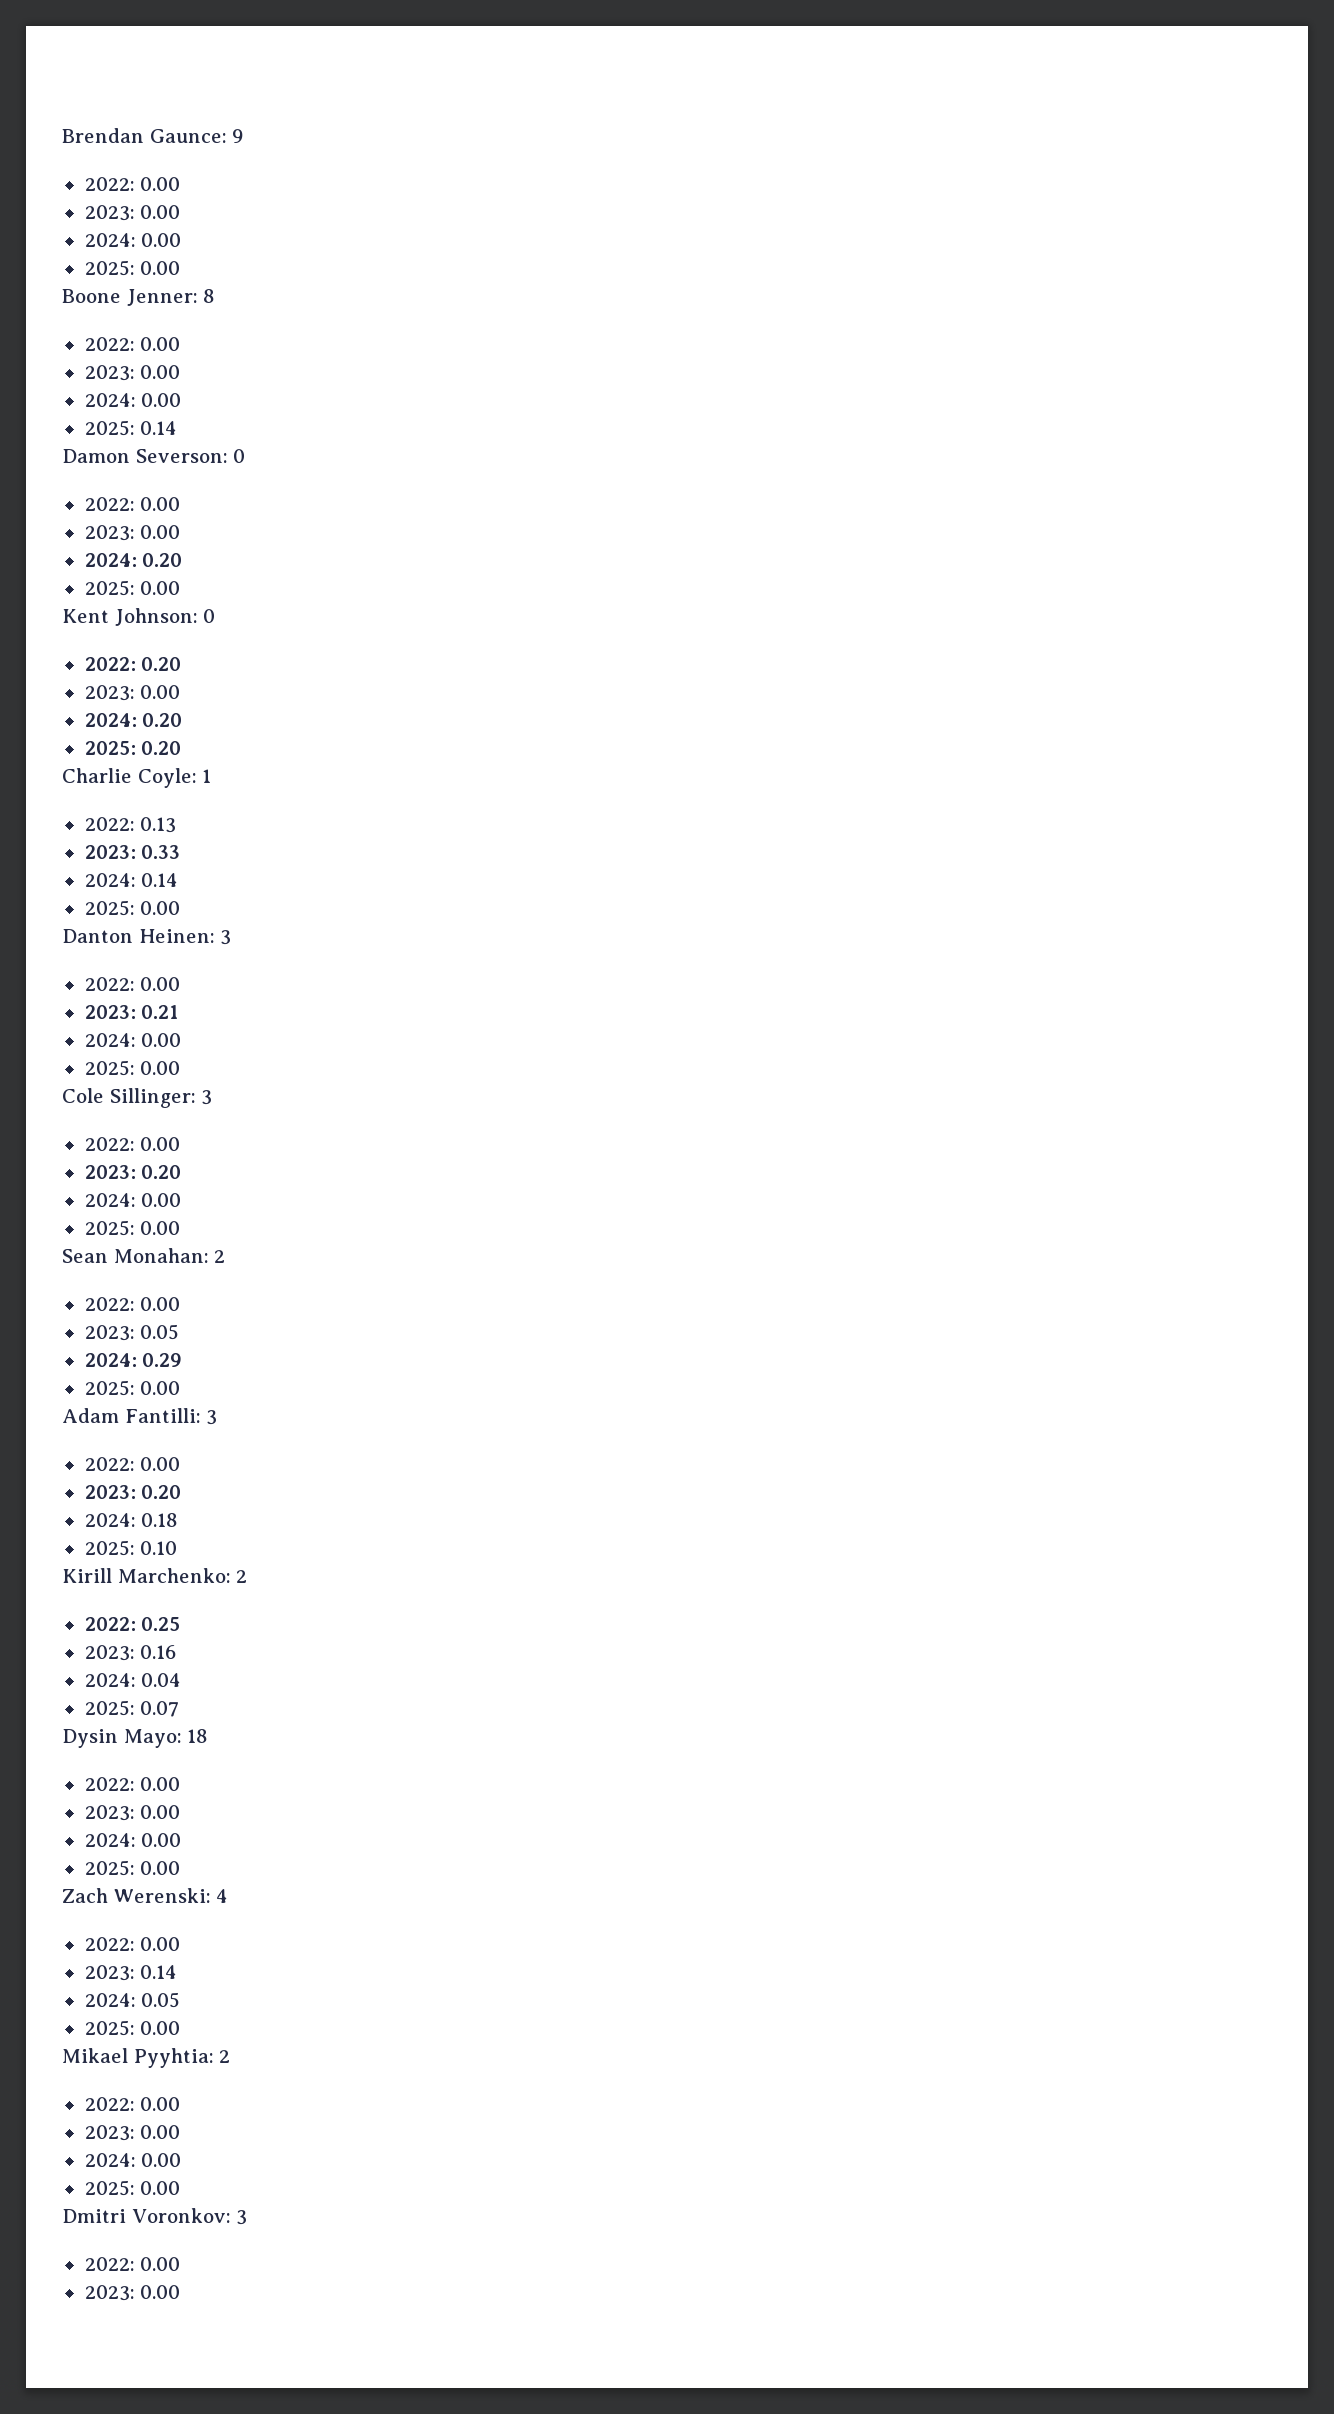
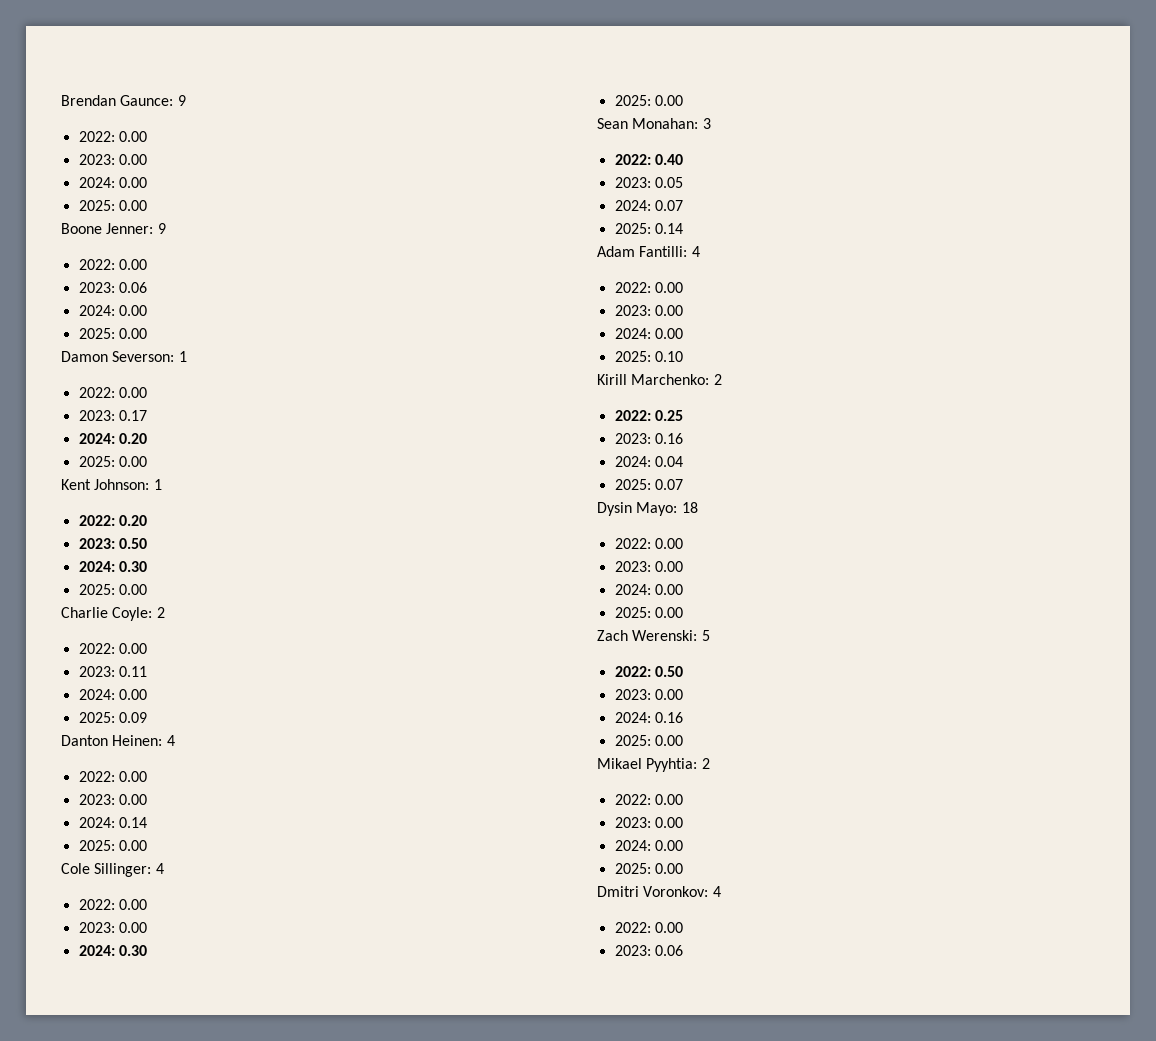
[203,289,216,303] [84,337,181,351] [84,365,181,381] [84,393,182,407] [84,420,178,436] [62,449,246,463] [84,497,181,511] [84,525,181,541] [84,553,183,567] [84,580,181,596] [62,608,216,626] [84,657,182,671] [84,685,181,701] [84,713,183,727] [84,741,182,755] [62,768,212,788] [84,817,177,833] [84,845,181,859] [84,873,179,887] [84,900,181,916] [62,929,232,945] [84,977,181,991] [84,1005,179,1019] [84,1033,182,1047] [84,1060,181,1076] [62,1088,213,1108] [84,1137,181,1151] [84,1165,182,1179] [84,1193,182,1207] [84,1220,181,1236] [62,1248,226,1263] [84,1297,181,1311] [84,1324,180,1341] [84,1353,183,1367] [84,1380,181,1396] [62,1408,218,1425] [84,1457,181,1471] [84,1485,182,1499] [84,1513,179,1527] 8 // 2022: 0.00 // 2023: 0.00 // 2024: 0.00 // 2025: 0.14 // Damon Severson: 0 // 2022: 0.00 // 2023: 0.00 // 2024: 0.20 // 2025: 0.00 // Kent Johnson: 0 // 2022: 0.20 // 2023: 0.00 // 2024: 0.20 // 2025: 0.20 // Charlie Coyle: 1 // 2022: 0.13 // 2023: 0.33 // 2024: 0.14 // 2025: 0.00 // Danton Heinen: 3 // 2022: 0.00 // 2023: 0.21 // 2024: 0.00 // 2025: 0.00 // Cole Sillinger: 3 // 2022: 0.00 // 2023: 0.20 // 2024: 0.00 // 2025: 0.00 // Sean Monahan: 2 // 2022: 0.00 // 2023: 0.05 // 2024: 0.29 // 2025: 0.00 // Adam Fantilli: 3 // 2022: 0.00 // 2023: 0.20 // 2024: 0.18 -> [157,223,166,234] [78,259,147,270] [78,282,147,293] [78,305,147,316] [78,328,147,339] [61,351,187,362] [78,387,147,398] [78,410,147,421] [78,433,147,444] [78,456,147,467] [61,479,162,490] [78,515,147,526] [78,538,147,549] [78,561,147,572] [78,584,147,595] [61,607,165,621] [78,643,147,654] [78,666,147,677] [78,689,147,700] [78,712,147,723] [61,735,175,746] [78,771,147,782] [78,794,147,805] [78,817,147,828] [78,840,147,851] [61,863,164,877] [78,899,147,910] [78,922,147,933] [78,945,147,956] [614,95,683,106] [597,118,711,129] [614,154,683,165] [614,177,683,188] [614,200,683,211] [614,223,683,234] [597,246,700,257] [614,282,683,293] [614,305,683,316] [614,328,683,339] 9 // 2022: 0.00 // 2023: 0.06 // 2024: 0.00 // 2025: 0.00 // Damon Severson: 1 // 2022: 0.00 // 2023: 0.17 // 2024: 0.20 // 2025: 0.00 // Kent Johnson: 1 // 2022: 0.20 // 2023: 0.50 // 2024: 0.30 // 2025: 0.00 // Charlie Coyle: 2 // 2022: 0.00 // 2023: 0.11 // 2024: 0.00 // 2025: 0.09 // Danton Heinen: 4 // 2022: 0.00 // 2023: 0.00 // 2024: 0.14 // 2025: 0.00 // Cole Sillinger: 4 // 2022: 0.00 // 2023: 0.00 // 2024: 0.30 // 2025: 0.00 // Sean Monahan: 3 // 2022: 0.40 // 2023: 0.05 // 2024: 0.07 // 2025: 0.14 // Adam Fantilli: 4 // 2022: 0.00 // 2023: 0.00 // 2024: 0.00
[216,1889,229,1903] [84,1937,181,1951] [84,1965,178,1981] [84,1992,181,2008] 4 // 2022: 0.00 // 2023: 0.14 // 2024: 0.05 -> [701,630,710,641] [614,666,683,677] [614,689,683,700] [614,712,683,723] 5 // 2022: 0.50 // 2023: 0.00 // 2024: 0.16
[236,2210,248,2225] [84,2257,181,2271] [84,2285,181,2301] 3 // 2022: 0.00 // 2023: 0.00 -> [712,886,721,897] [614,922,683,933] [614,945,683,956] 4 // 2022: 0.00 // 2023: 0.06

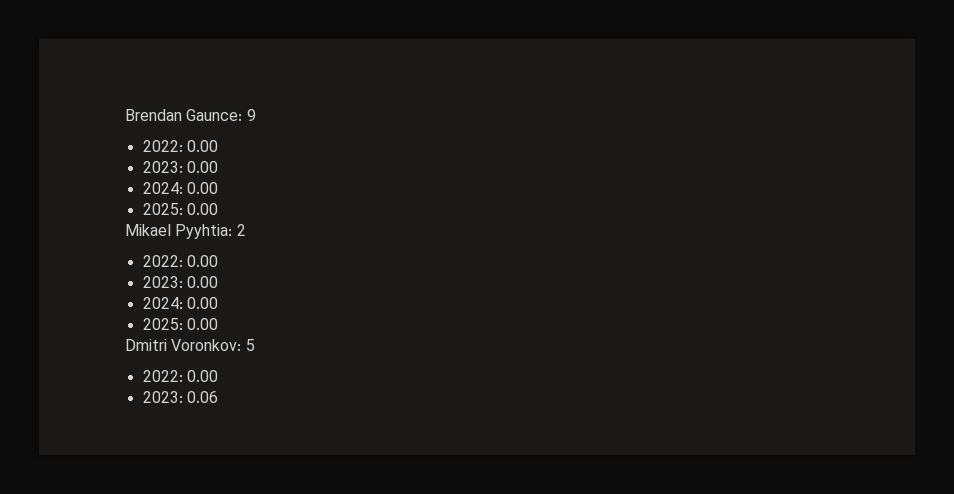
[61,223,166,234] [78,259,147,270] [78,282,147,293] [78,305,147,316] [78,328,147,339] [61,351,187,362] [78,387,147,398] [78,410,147,421] [78,433,147,444] [78,456,147,467] [61,479,162,490] [78,515,147,526] [78,538,147,549] [78,561,147,572] [78,584,147,595] [61,607,165,621] [78,643,147,654] [78,666,147,677] [78,689,147,700] [78,712,147,723] [61,735,175,746] [78,771,147,782] [78,794,147,805] [78,817,147,828] [78,840,147,851] [61,863,164,877] [78,899,147,910] [78,922,147,933] [78,945,147,956] [614,95,683,106] [597,118,711,129] [614,154,683,165] [614,177,683,188] [614,200,683,211] [614,223,683,234] [597,246,700,257] [614,282,683,293] [614,305,683,316] [614,328,683,339] [614,351,683,362] [597,374,722,385] [614,410,683,421] [614,433,683,444] [614,456,683,467] [614,479,683,490] [597,502,698,516] [614,538,683,549] [614,561,683,572] [614,584,683,595] [614,607,683,618] [597,630,710,641] [614,666,683,677] [614,689,683,700] [614,712,683,723] [614,735,683,746] // Boone Jenner: 9 // 2022: 0.00 // 2023: 0.06 // 2024: 0.00 // 2025: 0.00 // Damon Severson: 1 // 2022: 0.00 // 2023: 0.17 // 2024: 0.20 // 2025: 0.00 // Kent Johnson: 1 // 2022: 0.20 // 2023: 0.50 // 2024: 0.30 // 2025: 0.00 // Charlie Coyle: 2 // 2022: 0.00 // 2023: 0.11 // 2024: 0.00 // 2025: 0.09 // Danton Heinen: 4 // 2022: 0.00 // 2023: 0.00 // 2024: 0.14 // 2025: 0.00 // Cole Sillinger: 4 // 2022: 0.00 // 2023: 0.00 // 2024: 0.30 // 2025: 0.00 // Sean Monahan: 3 // 2022: 0.40 // 2023: 0.05 // 2024: 0.07 // 2025: 0.14 // Adam Fantilli: 4 // 2022: 0.00 // 2023: 0.00 // 2024: 0.00 // 2025: 0.10 // Kirill Marchenko: 2 // 2022: 0.25 // 2023: 0.16 // 2024: 0.04 // 2025: 0.07 // Dysin Mayo: 18 // 2022: 0.00 // 2023: 0.00 // 2024: 0.00 // 2025: 0.00 // Zach Werenski: 5 // 2022: 0.50 // 2023: 0.00 // 2024: 0.16 // 2025: 0.00 -> (218, 209) none
[712,886,721,897] 4 -> [245,339,255,351] 5

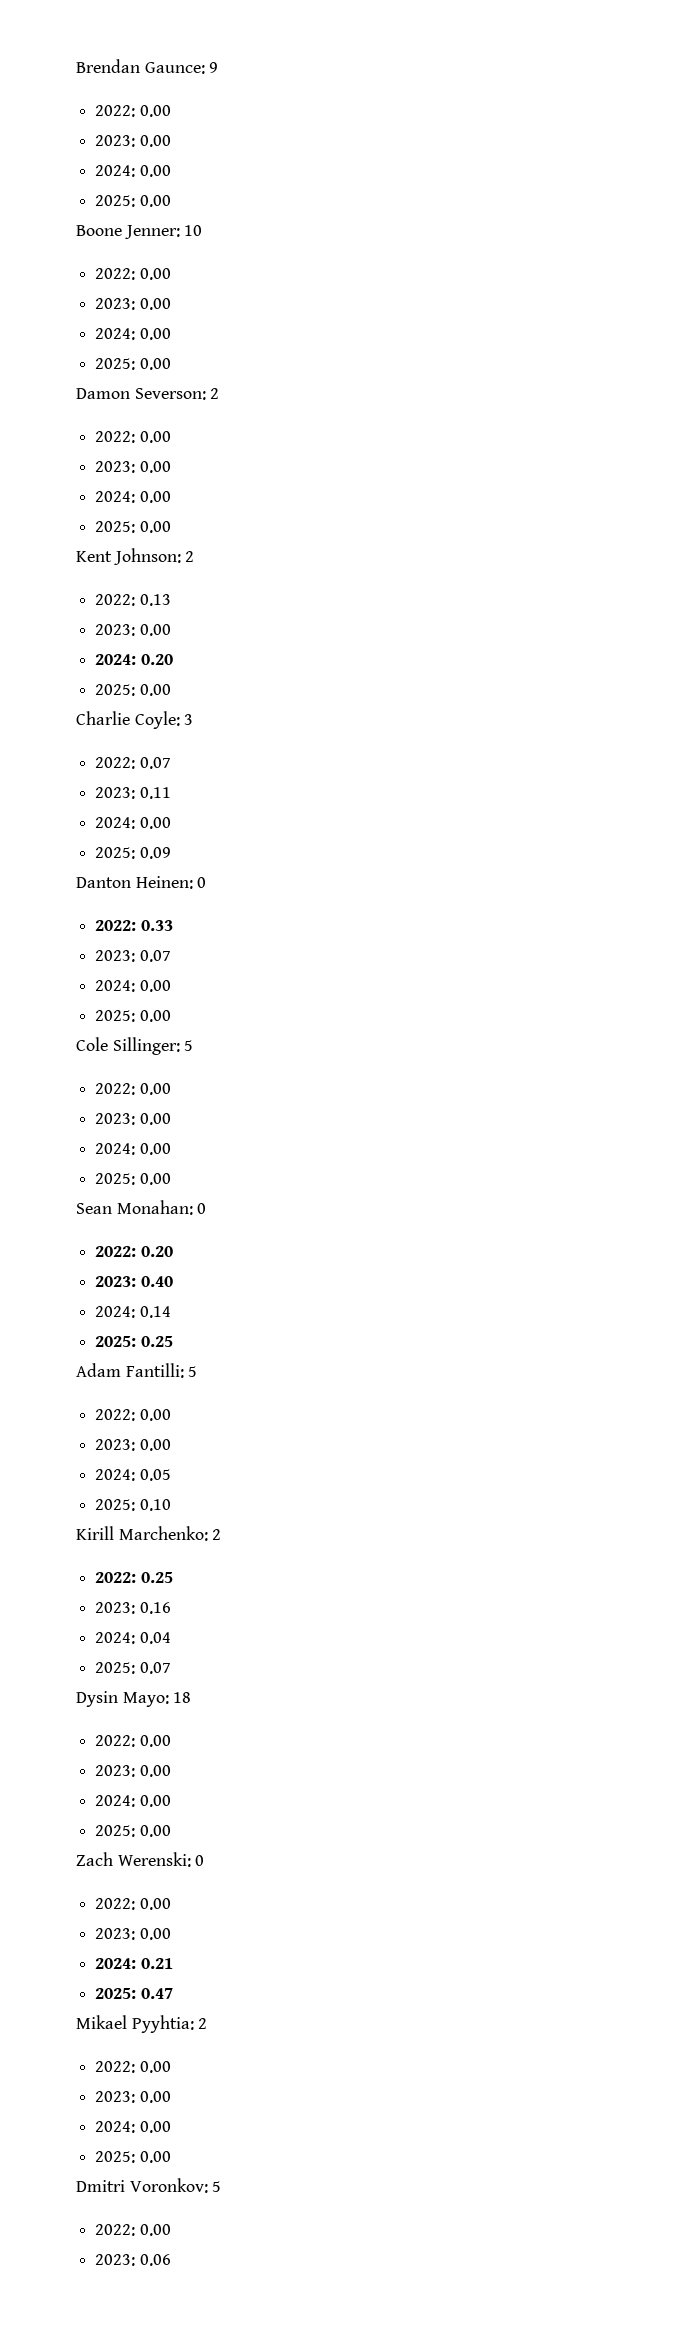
(218, 209) none -> [76,225,203,239] [95,268,171,280] [95,298,171,310] [95,328,171,340] [95,358,171,370] [76,388,220,400] [95,431,171,443] [95,461,171,473] [95,491,171,503] [95,521,171,533] [76,548,195,565] [95,594,171,606] [95,624,171,636] [95,654,173,665] [95,684,171,696] [76,711,194,729] [95,757,171,769] [95,787,171,799] [95,817,171,829] [95,847,171,859] [76,876,207,889] [95,920,173,931] [95,950,171,962] [95,980,171,992] [95,1010,171,1022] [76,1037,194,1055] [95,1083,171,1095] [95,1113,171,1125] [95,1143,171,1155] [95,1173,171,1185] [76,1200,207,1215] [95,1246,173,1257] [95,1276,173,1287] [95,1306,171,1318] [95,1336,173,1347] [76,1363,198,1378] [95,1409,171,1421] [95,1439,171,1451] [95,1469,171,1481] [95,1499,171,1511] [76,1526,222,1541] [95,1572,173,1583] [95,1602,171,1614] [95,1632,171,1644] [95,1662,171,1674] [76,1691,192,1707] [95,1735,171,1747] [95,1765,171,1777] [95,1795,171,1807] [95,1825,171,1837] [76,1852,205,1867] [95,1898,171,1910] [95,1928,171,1940] [95,1958,173,1969] [95,1988,173,1999] // Boone Jenner: 10 // 2022: 0.00 // 2023: 0.00 // 2024: 0.00 // 2025: 0.00 // Damon Severson: 2 // 2022: 0.00 // 2023: 0.00 // 2024: 0.00 // 2025: 0.00 // Kent Johnson: 2 // 2022: 0.13 // 2023: 0.00 // 2024: 0.20 // 2025: 0.00 // Charlie Coyle: 3 // 2022: 0.07 // 2023: 0.11 // 2024: 0.00 // 2025: 0.09 // Danton Heinen: 0 // 2022: 0.33 // 2023: 0.07 // 2024: 0.00 // 2025: 0.00 // Cole Sillinger: 5 // 2022: 0.00 // 2023: 0.00 // 2024: 0.00 // 2025: 0.00 // Sean Monahan: 0 // 2022: 0.20 // 2023: 0.40 // 2024: 0.14 // 2025: 0.25 // Adam Fantilli: 5 // 2022: 0.00 // 2023: 0.00 // 2024: 0.05 // 2025: 0.10 // Kirill Marchenko: 2 // 2022: 0.25 // 2023: 0.16 // 2024: 0.04 // 2025: 0.07 // Dysin Mayo: 18 // 2022: 0.00 // 2023: 0.00 // 2024: 0.00 // 2025: 0.00 // Zach Werenski: 0 // 2022: 0.00 // 2023: 0.00 // 2024: 0.21 // 2025: 0.47

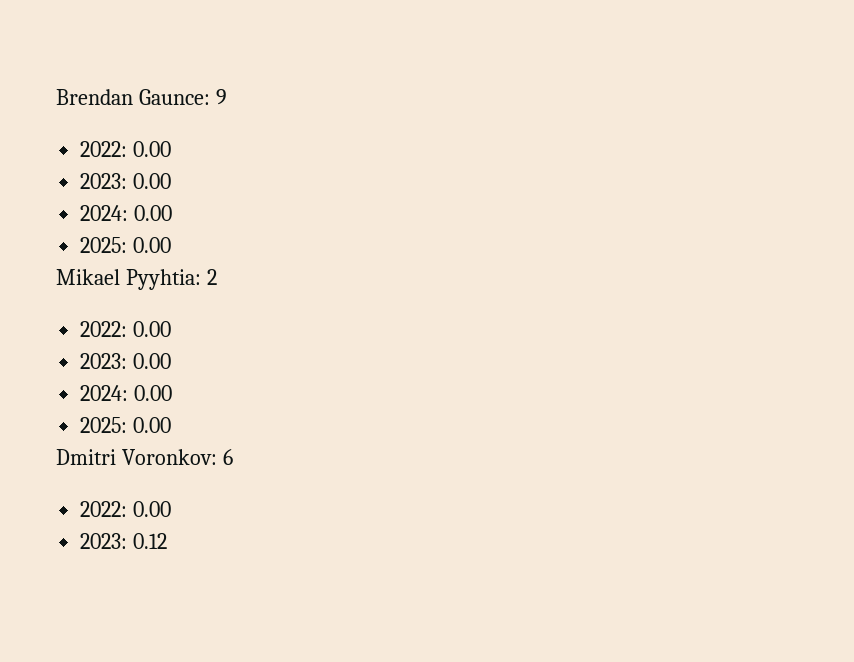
[76,225,203,239] [95,268,171,280] [95,298,171,310] [95,328,171,340] [95,358,171,370] [76,388,220,400] [95,431,171,443] [95,461,171,473] [95,491,171,503] [95,521,171,533] [76,548,195,565] [95,594,171,606] [95,624,171,636] [95,654,173,665] [95,684,171,696] [76,711,194,729] [95,757,171,769] [95,787,171,799] [95,817,171,829] [95,847,171,859] [76,876,207,889] [95,920,173,931] [95,950,171,962] [95,980,171,992] [95,1010,171,1022] [76,1037,194,1055] [95,1083,171,1095] [95,1113,171,1125] [95,1143,171,1155] [95,1173,171,1185] [76,1200,207,1215] [95,1246,173,1257] [95,1276,173,1287] [95,1306,171,1318] [95,1336,173,1347] [76,1363,198,1378] [95,1409,171,1421] [95,1439,171,1451] [95,1469,171,1481] [95,1499,171,1511] [76,1526,222,1541] [95,1572,173,1583] [95,1602,171,1614] [95,1632,171,1644] [95,1662,171,1674] [76,1691,192,1707] [95,1735,171,1747] [95,1765,171,1777] [95,1795,171,1807] [95,1825,171,1837] [76,1852,205,1867] [95,1898,171,1910] [95,1928,171,1940] [95,1958,173,1969] [95,1988,173,1999] // Boone Jenner: 10 // 2022: 0.00 // 2023: 0.00 // 2024: 0.00 // 2025: 0.00 // Damon Severson: 2 // 2022: 0.00 // 2023: 0.00 // 2024: 0.00 // 2025: 0.00 // Kent Johnson: 2 // 2022: 0.13 // 2023: 0.00 // 2024: 0.20 // 2025: 0.00 // Charlie Coyle: 3 // 2022: 0.07 // 2023: 0.11 // 2024: 0.00 // 2025: 0.09 // Danton Heinen: 0 // 2022: 0.33 // 2023: 0.07 // 2024: 0.00 // 2025: 0.00 // Cole Sillinger: 5 // 2022: 0.00 // 2023: 0.00 // 2024: 0.00 // 2025: 0.00 // Sean Monahan: 0 // 2022: 0.20 // 2023: 0.40 // 2024: 0.14 // 2025: 0.25 // Adam Fantilli: 5 // 2022: 0.00 // 2023: 0.00 // 2024: 0.05 // 2025: 0.10 // Kirill Marchenko: 2 // 2022: 0.25 // 2023: 0.16 // 2024: 0.04 // 2025: 0.07 // Dysin Mayo: 18 // 2022: 0.00 // 2023: 0.00 // 2024: 0.00 // 2025: 0.00 // Zach Werenski: 0 // 2022: 0.00 // 2023: 0.00 // 2024: 0.21 // 2025: 0.47 -> (172, 245) none
[212,2181,222,2192] [95,2224,171,2236] [95,2254,171,2266] 5 // 2022: 0.00 // 2023: 0.06 -> [222,449,233,465] [80,501,172,517] [80,533,168,549] 6 // 2022: 0.00 // 2023: 0.12

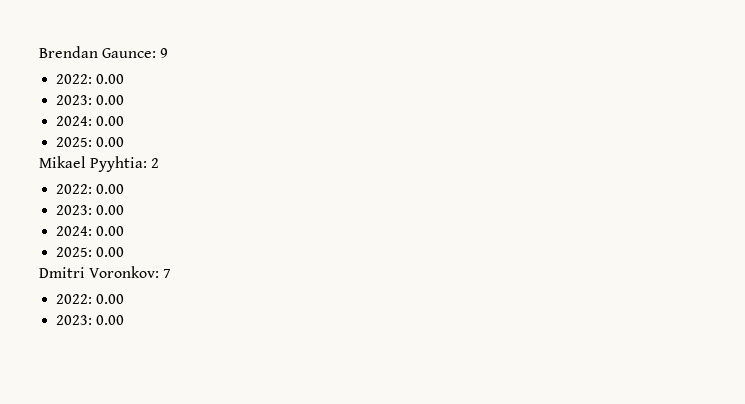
[222,449,233,465] [80,501,172,517] [80,533,168,549] 6 // 2022: 0.00 // 2023: 0.12 -> [163,269,172,278] [56,294,125,304] [56,315,125,325] 7 // 2022: 0.00 // 2023: 0.00

